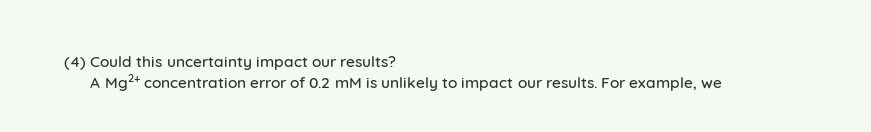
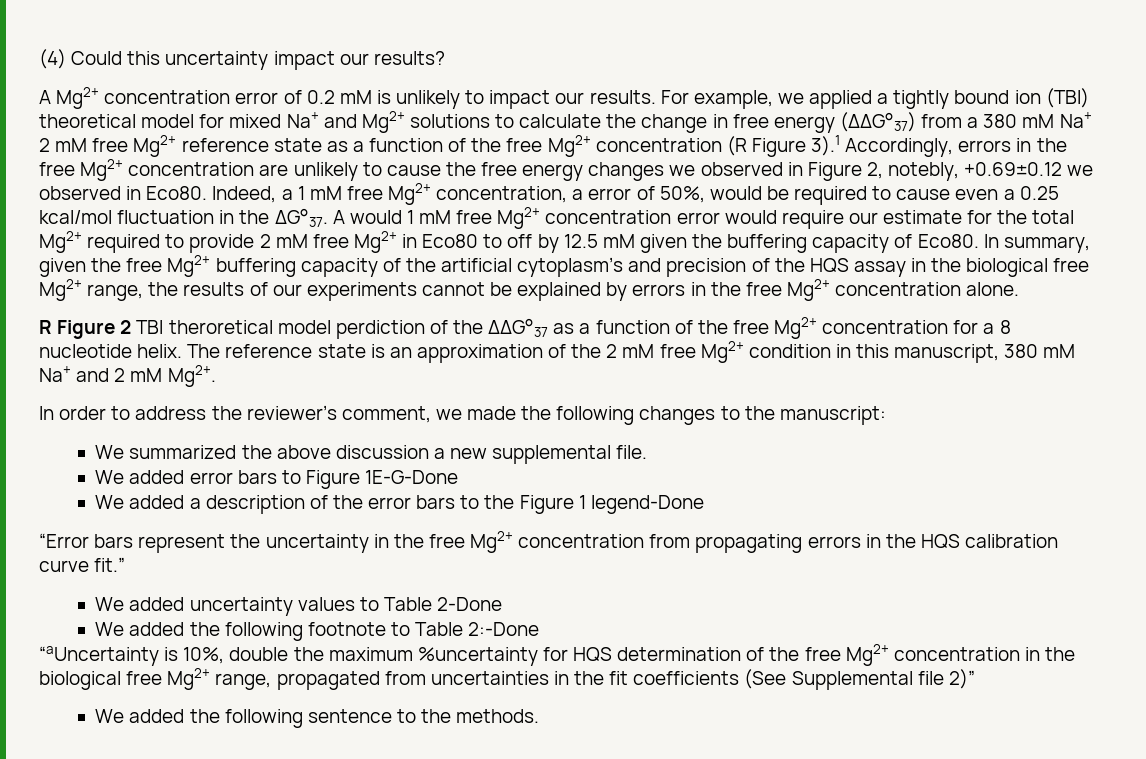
(723, 84) none -> [809,88,1089,109] [39,111,1092,133] [39,135,1067,157] [39,159,1094,181] [39,183,1059,205] [39,207,1075,229] [39,231,1090,253] [39,255,1090,277] [39,279,1020,301] [39,317,1011,339] [39,341,1076,363] [39,365,216,387] [39,405,886,425] [95,445,648,464] [95,470,459,489] [95,495,704,514] [39,531,1059,553] [39,557,126,572] [95,597,503,616] [95,622,540,641] [39,644,1076,666] [39,668,975,690] [95,709,540,728] applied a tightly bound ion (TBI) theoretical model for mixed Na+ and Mg2+ solutions to calculate the change in free energy (ΔΔG°37) from a 380 mM Na+ 2 mM free Mg2+ reference state as a function of the free Mg2+ concentration (R Figure 3).1 Accordingly, errors in the free Mg2+ concentration are unlikely to cause the free energy changes we observed in Figure 2, notebly, +0.69±0.12 we observed in Eco80. Indeed, a 1 mM free Mg2+ concentration, a error of 50%, would be required to cause even a 0.25 kcal/mol fluctuation in the ΔG°37. A would 1 mM free Mg2+ concentration error would require our estimate for the total Mg2+ required to provide 2 mM free Mg2+ in Eco80 to off by 12.5 mM given the buffering capacity of Eco80. In summary, given the free Mg2+ buffering capacity of the artificial cytoplasm’s and precision of the HQS assay in the biological free Mg2+ range, the results of our experiments cannot be explained by errors in the free Mg2+ concentration alone. // R Figure 2 TBI theroretical model perdiction of the ΔΔG°37 as a function of the free Mg2+ concentration for a 8 nucleotide helix. The reference state is an approximation of the 2 mM free Mg2+ condition in this manuscript, 380 mM Na+ and 2 mM Mg2+. // In order to address the reviewer’s comment, we made the following changes to the manuscript: // We summarized the above discussion a new supplemental file. // We added error bars to Figure 1E-G-Done // We added a description of the error bars to the Figure 1 legend-Done // “Error bars represent the uncertainty in the free Mg2+ concentration from propagating errors in the HQS calibration curve fit.” // We added uncertainty values to Table 2-Done // We added the following footnote to Table 2:-Done // “aUncertainty is 10%, double the maximum %uncertainty for HQS determination of the free Mg2+ concentration in the biological free Mg2+ range, propagated from uncertainties in the fit coefficients (See Supplemental file 2)” // We added the following sentence to the methods.

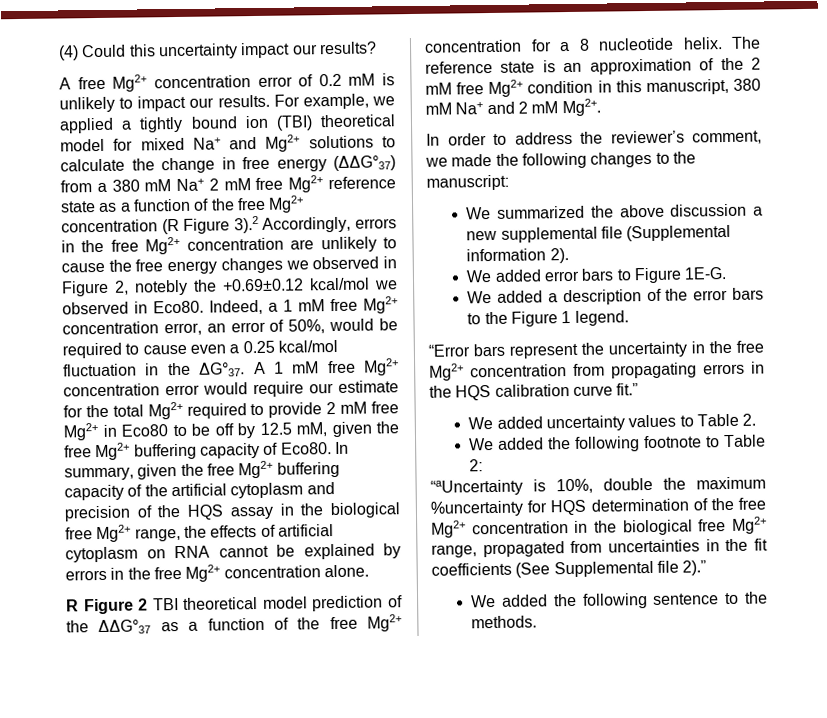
(51, 97) none -> [77,76,106,90] free
[811,135,841,156] 3).1 -> [233,215,259,234] 3).2
[888,162,1063,181] notebly, +0.69±0.12 -> [134,277,370,296] notebly the +0.69±0.12 kcal/mol
[436,186,584,203] concentration, a -> [62,321,226,336] concentration error, an
[349,210,402,224] would -> (266, 368) none
(503, 241) none -> [191,423,210,436] be
[602,234,723,253] mM given the -> [296,421,399,438] [64,442,131,461] mM, given the free Mg2+
[517,257,624,277] cytoplasm’s -> [230,482,304,499] cytoplasm
[183,282,417,301] results of our experiments -> [210,524,334,538] [65,545,210,563] effects of artificial cytoplasm on RNA
[168,320,425,339] theroretical model perdiction -> [183,595,384,612] theoretical model prediction
[616,445,648,459] file. -> [600,224,732,242] [466,248,569,264] file (Supplemental information 2).
[365,470,459,484] 1E-G-Done -> [684,267,728,280] 1E-G.
[590,495,704,514] legend-Done -> [574,310,629,326] legend.
[437,597,503,611] 2-Done -> [742,413,757,426] 2.
[468,622,540,636] 2:-Done -> [469,459,484,472] 2:
[948,669,975,689] 2)” -> [682,560,707,576] 2).”

